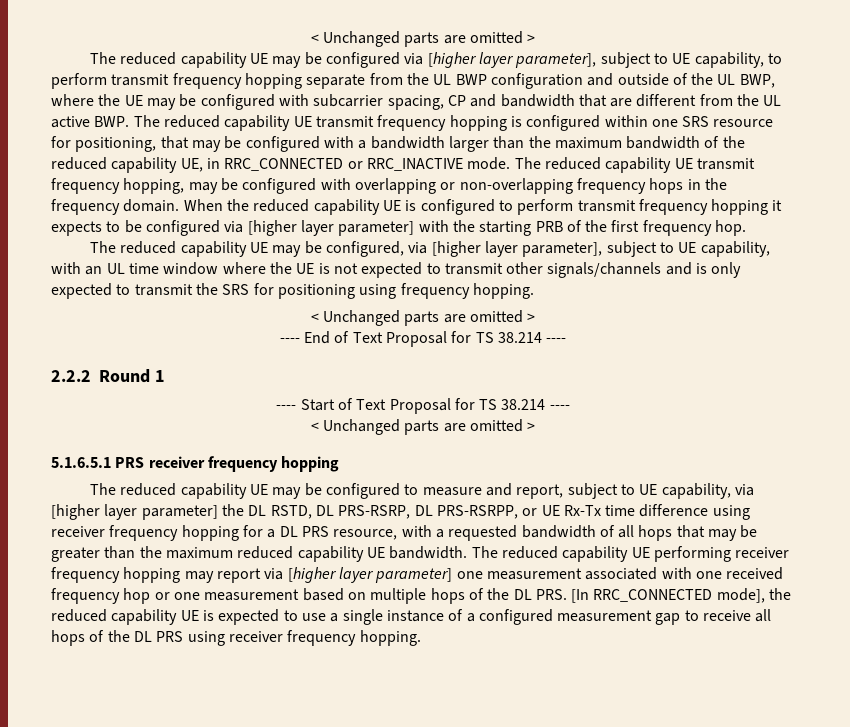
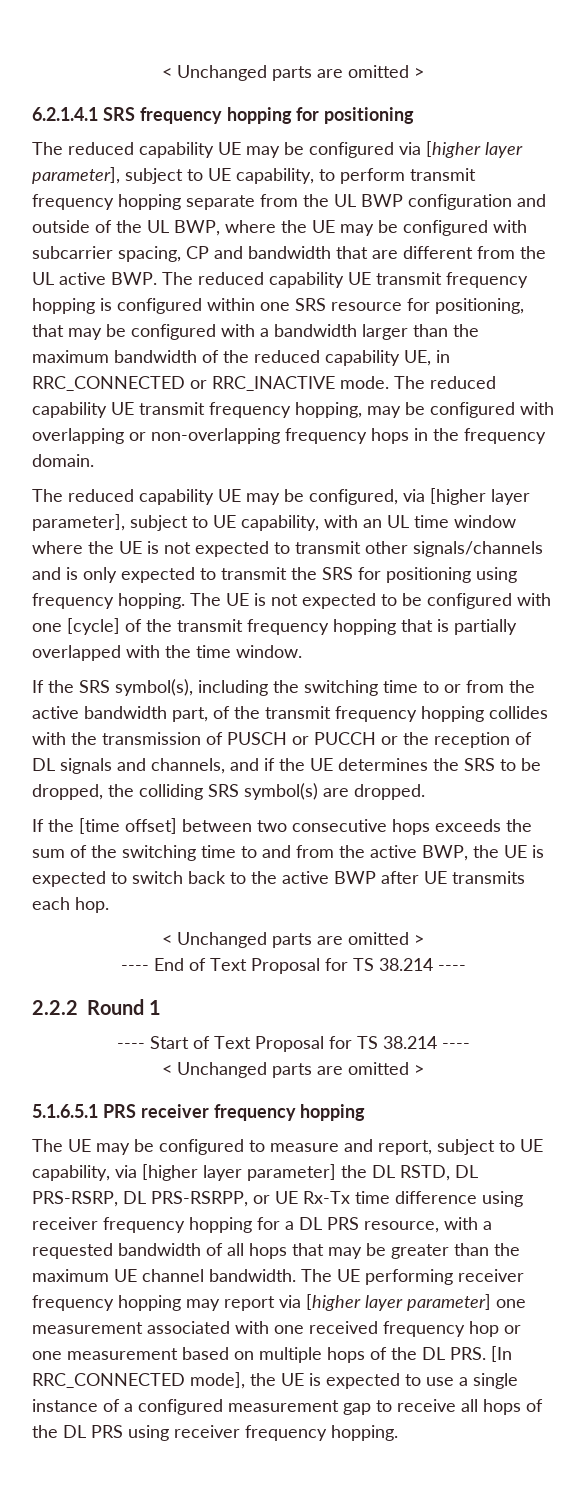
[310,31,536,47] < Unchanged parts are omitted > -> [162,65,424,81] [32,107,415,124] < Unchanged parts are omitted > // 6.2.1.4.1 SRS frequency hopping for positioning
[183,199,783,215] [51,220,747,236] When the reduced capability UE is configured to perform transmit frequency hopping it expects to be configured via [higher layer parameter] with the starting PRB of the first frequency hop. -> (94, 460) none
(534, 291) none -> [190,593,551,609] [32,618,517,635] [32,645,302,661] [32,679,535,696] [32,706,548,722] [32,732,532,748] [32,758,541,774] [32,783,425,800] [32,818,532,835] [32,845,544,861] [32,871,525,887] [32,897,109,913] The UE is not expected to be configured with one [cycle] of the transmit frequency hopping that is partially overlapped with the time window. // If the SRS symbol(s), including the switching time to or from the active bandwidth part, of the transmit frequency hopping collides with the transmission of PUSCH or PUCCH or the reception of DL signals and channels, and if the UE determines the SRS to be dropped, the colliding SRS symbol(s) are dropped. // If the [time offset] between two consecutive hops exceeds the sum of the switching time to and from the active BWP, the UE is expected to switch back to the active BWP after UE transmits each hop.
[120,483,247,499] reduced capability -> (63, 1145) none
[237,546,629,562] reduced capability UE bandwidth. The reduced capability -> [114,1269,332,1282] UE channel bandwidth. The
[51,609,178,625] reduced capability -> (276, 1379) none

